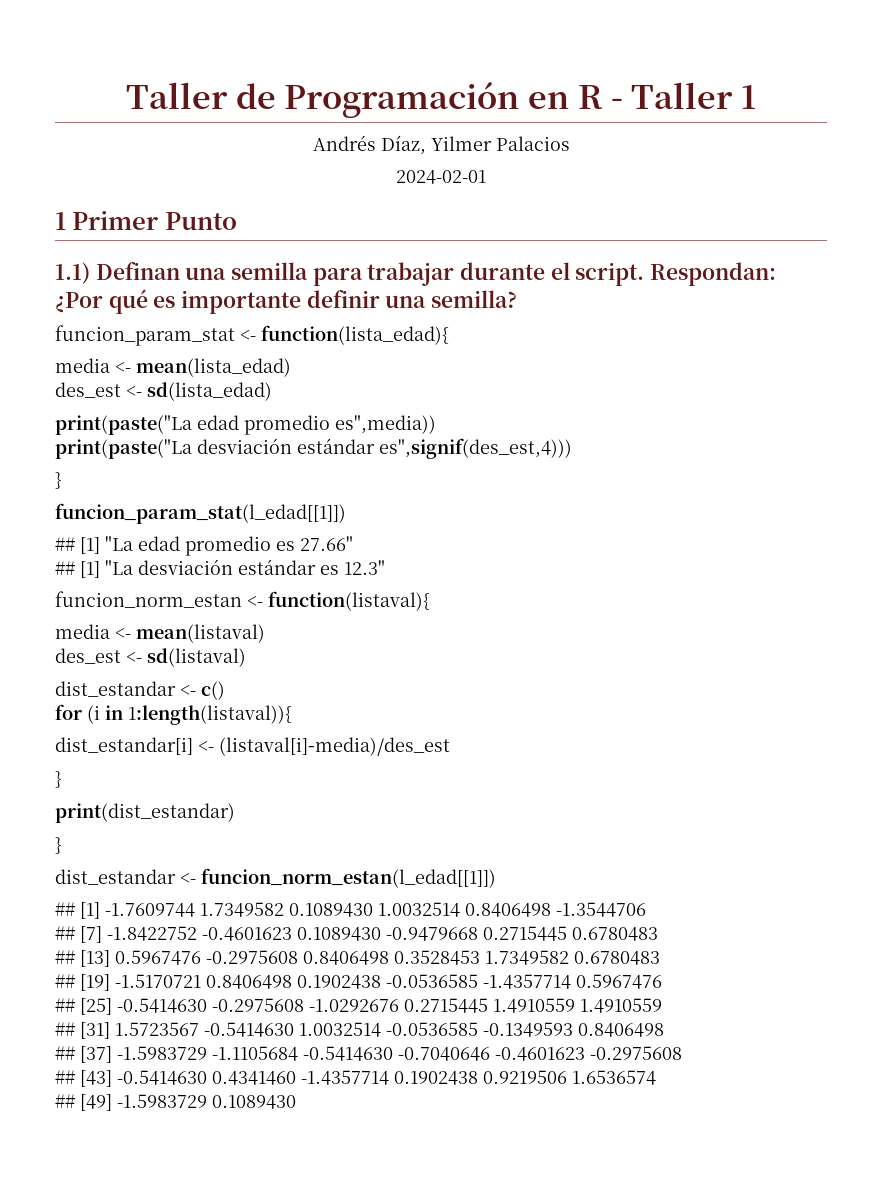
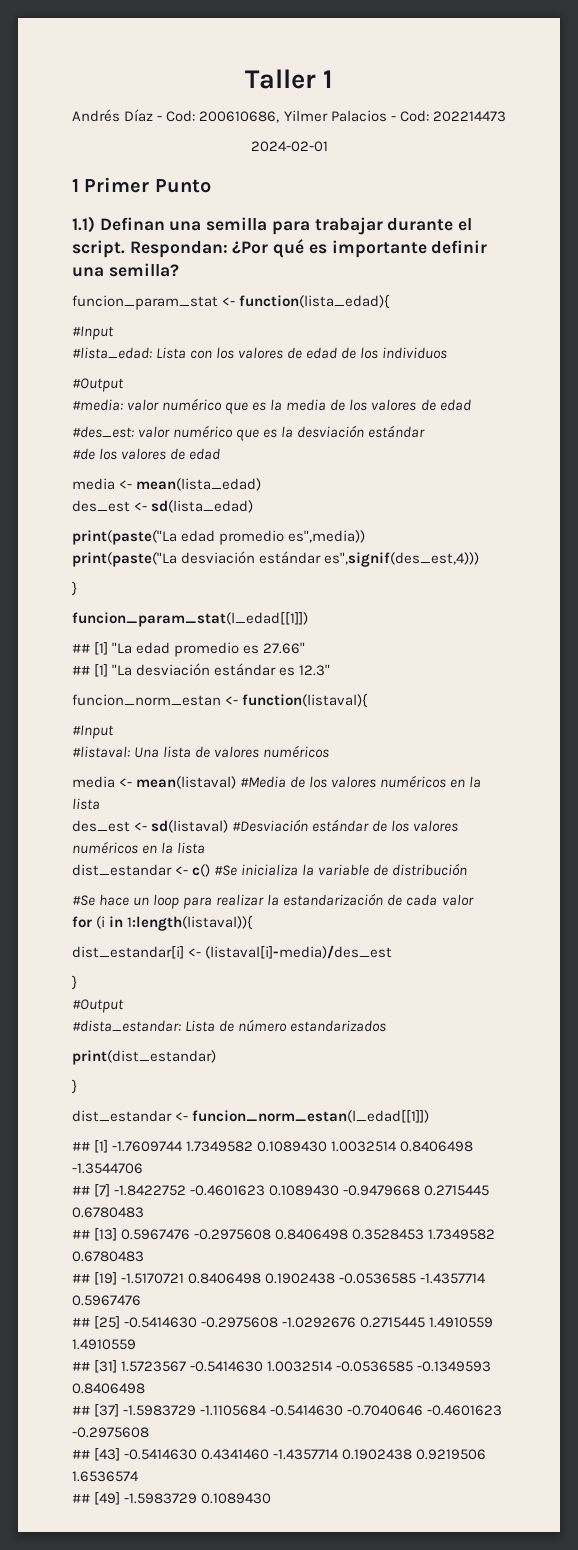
[125,82,757,118] [312,135,426,155] Taller de Programación en R - Taller 1 // Andrés Díaz, -> [244,69,334,89] [72,109,280,123] Taller 1 // Andrés Díaz - Cod: 200610686,
(570, 143) none -> [390,110,506,122] - Cod: 202214473
(449, 335) none -> [72,326,114,340] [72,347,448,359] [72,378,124,392] [72,398,471,414] [72,425,426,441] [72,448,221,460] // #Input // #lista_edad: Lista con los valores de edad de los individuos // #Output // #media: valor numérico que es la media de los valores de edad // #des_est: valor numérico que es la desviación estándar // #de los valores de edad
[55,624,265,643] [55,648,246,667] [55,681,225,700] media <- mean(listaval) // des_est <- sd(listaval) // dist_estandar <- c() -> [72,725,114,739] [72,745,330,758] [72,775,482,789] [72,798,100,810] [72,819,459,833] [72,841,206,854] [72,863,468,877] [72,893,474,909] #Input // #listaval: Una lista de valores numéricos // media <- mean(listaval) #Media de los valores numéricos en la lista // des_est <- sd(listaval) #Desviación estándar de los valores numéricos en la lista // dist_estandar <- c() #Se inicializa la variable de distribución // #Se hace un loop para realizar la estandarización de cada valor
(62, 779) none -> [72,999,124,1013] [72,1019,387,1032] // #Output // #dista_estandar: Lista de número estandarizados

